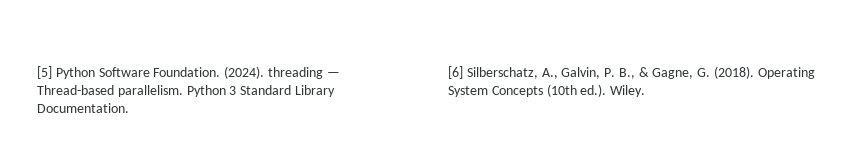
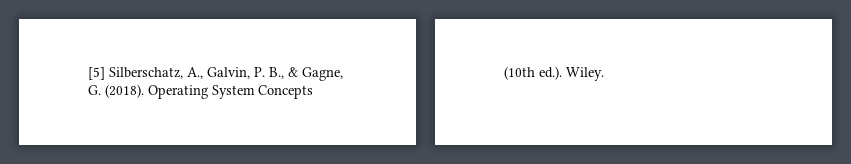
[55,66,340,79] [37,85,335,97] [37,103,129,113] [448,66,463,79] Python Software Foundation. (2024). threading — Thread-based parallelism. Python 3 Standard Library Documentation. // [6] -> (105, 73) none

